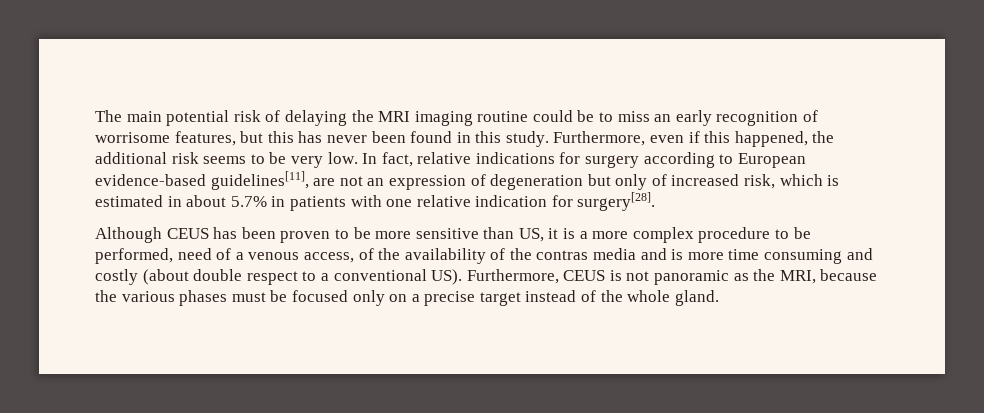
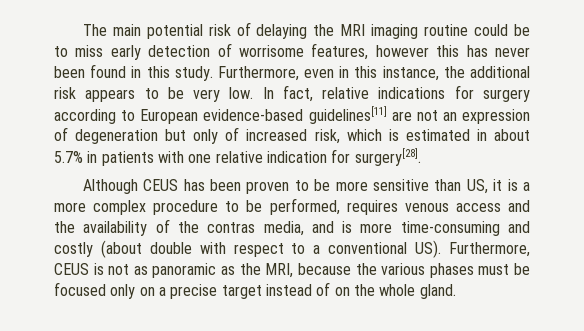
[654,110,799,126] an early recognition -> [110,45,211,60] early detection
[240,131,264,143] but -> [375,45,429,57] however
[688,131,808,147] if this happened, -> [339,66,439,81] in this instance,
[203,156,247,164] seems -> [85,89,136,102] appears
[210,171,309,190] guidelines[11], -> [308,106,387,124] guidelines[11]
[177,248,374,263] need of a venous access, of -> [346,200,530,215] requires venous access and
[593,248,637,260] media -> [263,221,304,236] media,
[728,249,843,264] time consuming -> [400,221,500,236] time-consuming
(243, 275) none -> [199,242,226,254] with
(650, 276) none -> [133,266,148,275] as
(597, 296) none -> [334,287,350,296] on

